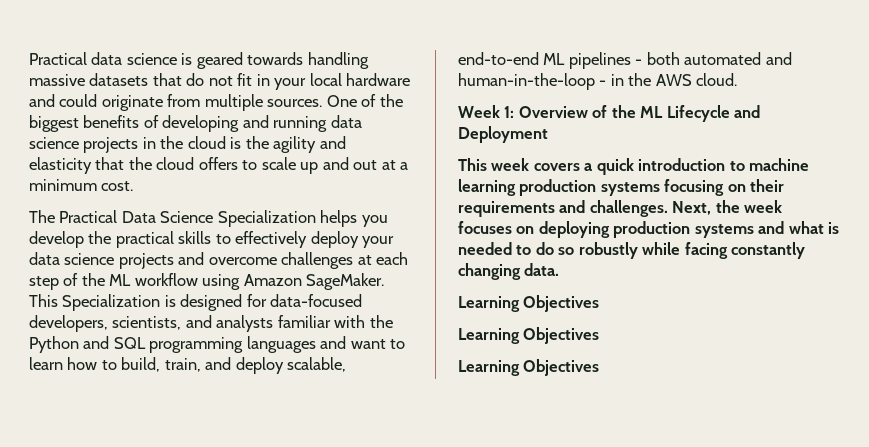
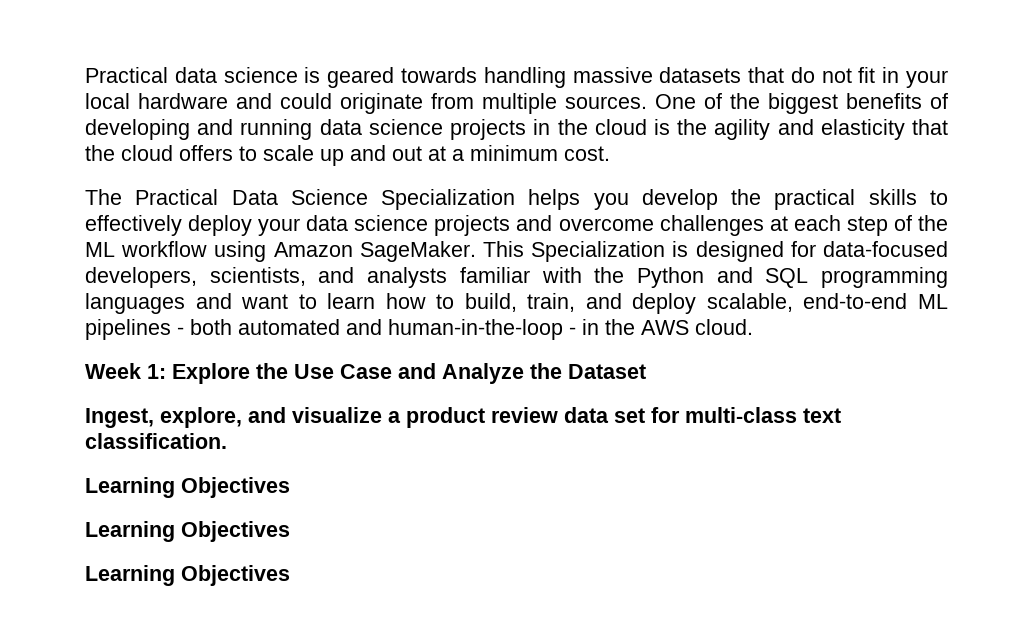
[518,105,761,122] [458,126,548,143] [458,158,810,175] [458,179,785,196] [458,200,783,217] [458,221,840,238] [458,242,806,259] [458,263,560,280] Overview of the ML Lifecycle and Deployment // This week covers a quick introduction to machine learning production systems focusing on their requirements and challenges. Next, the week focuses on deploying production systems and what is needed to do so robustly while facing constantly changing data. -> [172,363,646,384] [85,407,841,428] [85,433,227,449] Explore the Use Case and Analyze the Dataset // Ingest, explore, and visualize a product review data set for multi-class text classification.

